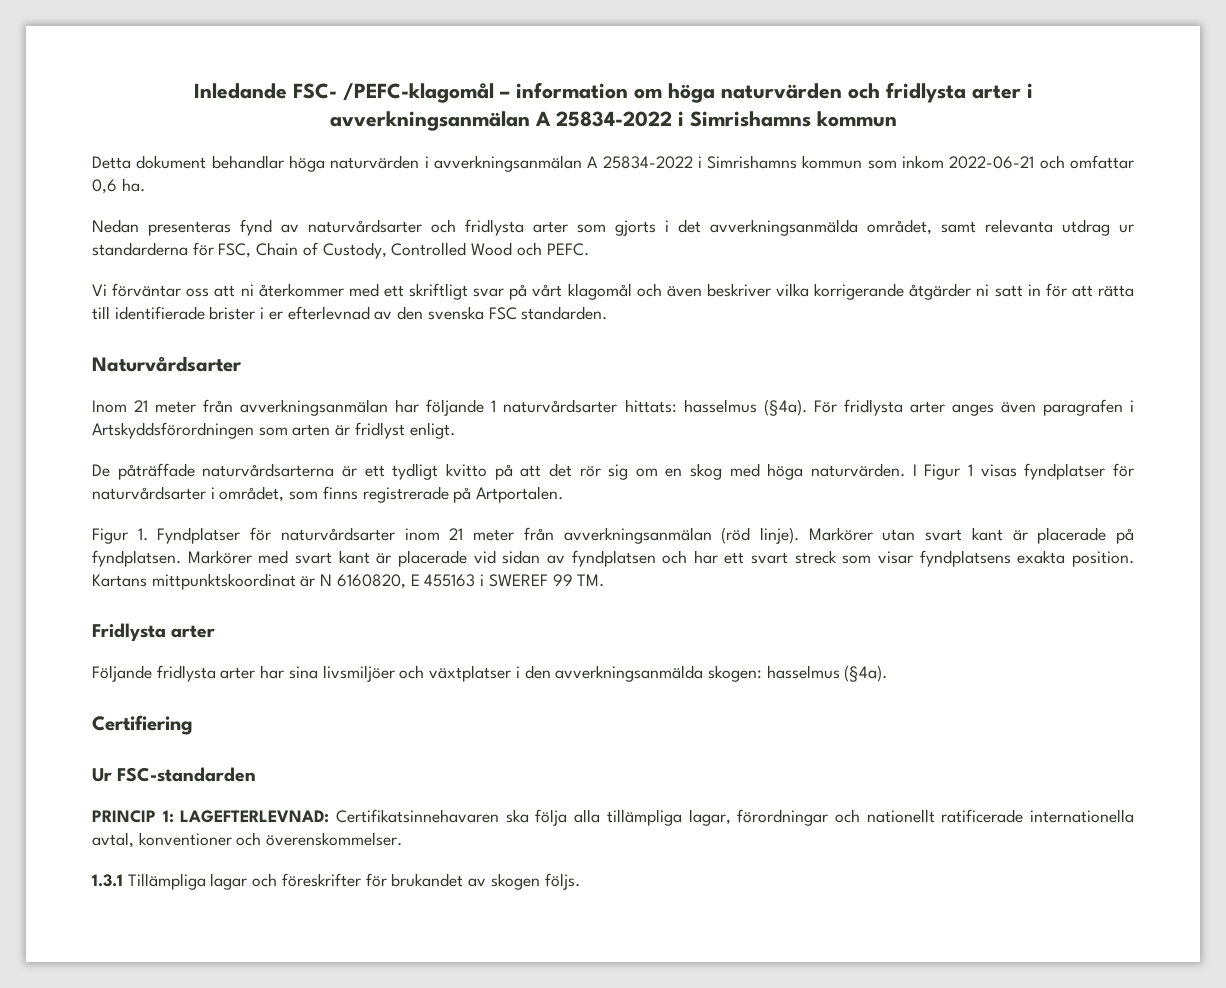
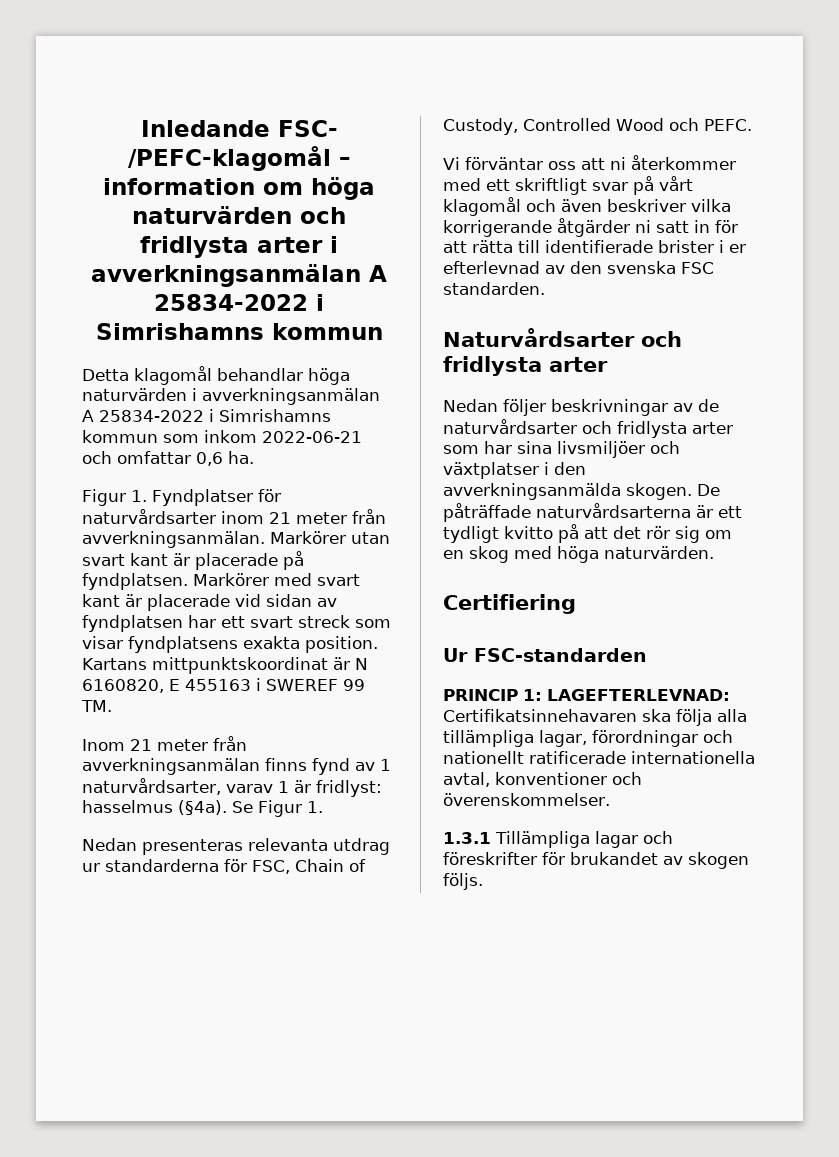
[136,155,207,169] dokument -> [134,366,212,385] klagomål
[92,219,976,236] Nedan presenteras fynd av naturvårdsarter och fridlysta arter som gjorts i det avverkningsanmälda området, samt -> [82,489,281,506] [82,509,386,524] [82,531,390,548] [82,551,304,570] [82,573,360,590] [82,594,337,611] [82,615,391,632] [82,636,378,653] [82,657,368,674] [82,678,365,693] [81,700,112,712] [82,736,247,751] [82,758,391,775] [82,778,382,797] [82,800,323,817] [82,838,243,855] Figur 1. Fyndplatser för naturvårdsarter inom 21 meter från avverkningsanmälan. Markörer utan svart kant är placerade på fyndplatsen. Markörer med svart kant är placerade vid sidan av fyndplatsen har ett svart streck som visar fyndplatsens exakta position. Kartans mittpunktskoordinat är N 6160820, E 455163 i SWEREF 99 TM. // Inom 21 meter från avverkningsanmälan finns fynd av 1 naturvårdsarter, varav 1 är fridlyst: hasselmus (§4a). Se Figur 1. // Nedan presenteras
[92,399,1134,416] [92,422,455,439] // Inom 21 meter från avverkningsanmälan har följande 1 naturvårdsarter hittats: hasselmus (§4a). För fridlysta arter anges även paragrafen i Artskyddsförordningen som arten är fridlyst enligt. // -> [641,331,682,347] [443,356,608,376] [443,399,719,416] [443,419,733,438] [443,441,680,458] [443,462,586,479] [443,483,692,500] och fridlysta arter // Nedan följer beskrivningar av de naturvårdsarter och fridlysta arter som har sina livsmiljöer och växtplatser i den avverkningsanmälda skogen.
[912,463,1135,480] [92,486,564,503] [92,527,1134,544] [92,550,1134,567] [92,573,605,590] [92,623,216,642] [92,665,888,682] I Figur 1 visas fyndplatser för naturvårdsarter i området, som finns registrerade på Artportalen. // Figur 1. Fyndplatser för naturvårdsarter inom 21 meter från avverkningsanmälan (röd linje). Markörer utan svart kant är placerade på fyndplatsen. Markörer med svart kant är placerade vid sidan av fyndplatsen och har ett svart streck som visar fyndplatsens exakta position. Kartans mittpunktskoordinat är N 6160820, E 455163 i SWEREF 99 TM. // Fridlysta arter // Följande fridlysta arter har sina livsmiljöer och växtplatser i den avverkningsanmälda skogen: hasselmus (§4a). -> (714, 552) none

